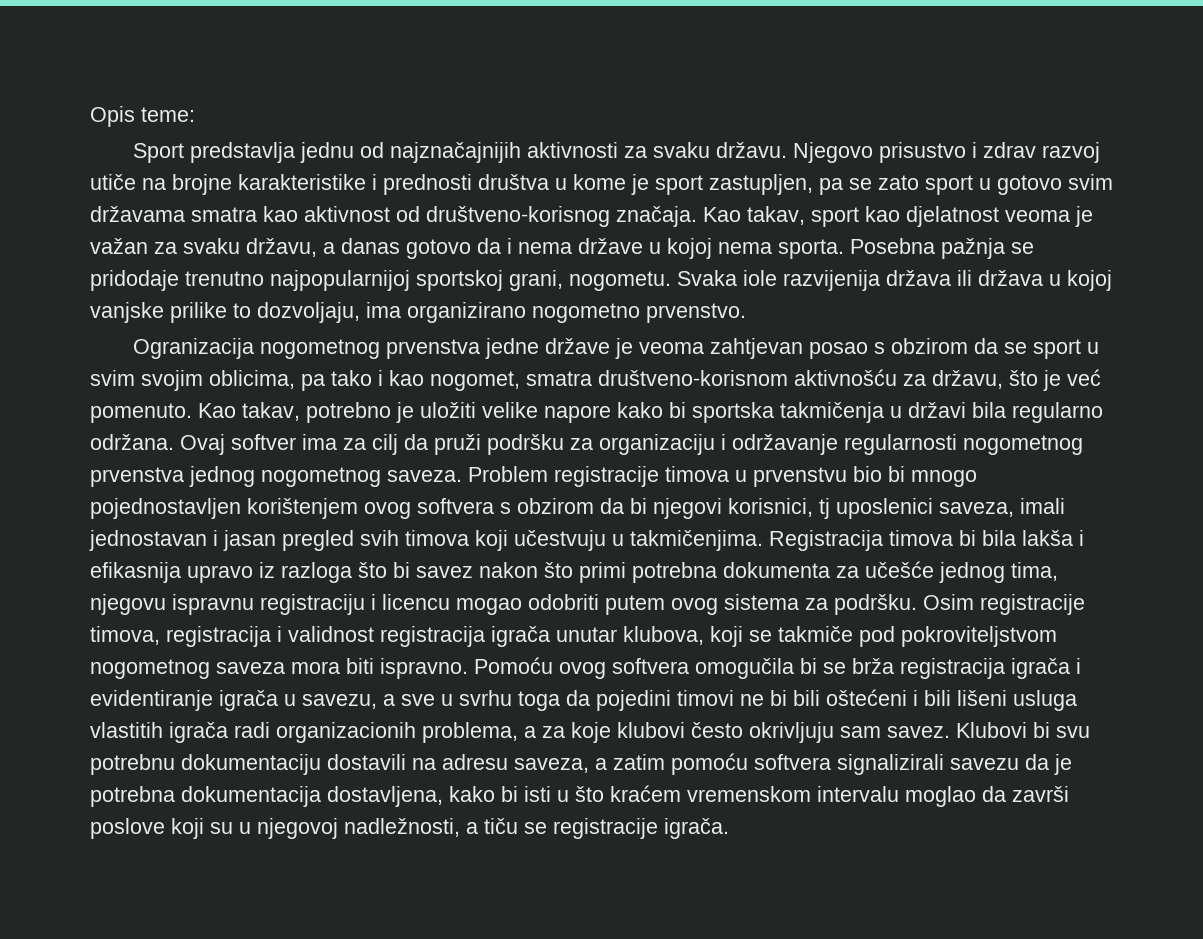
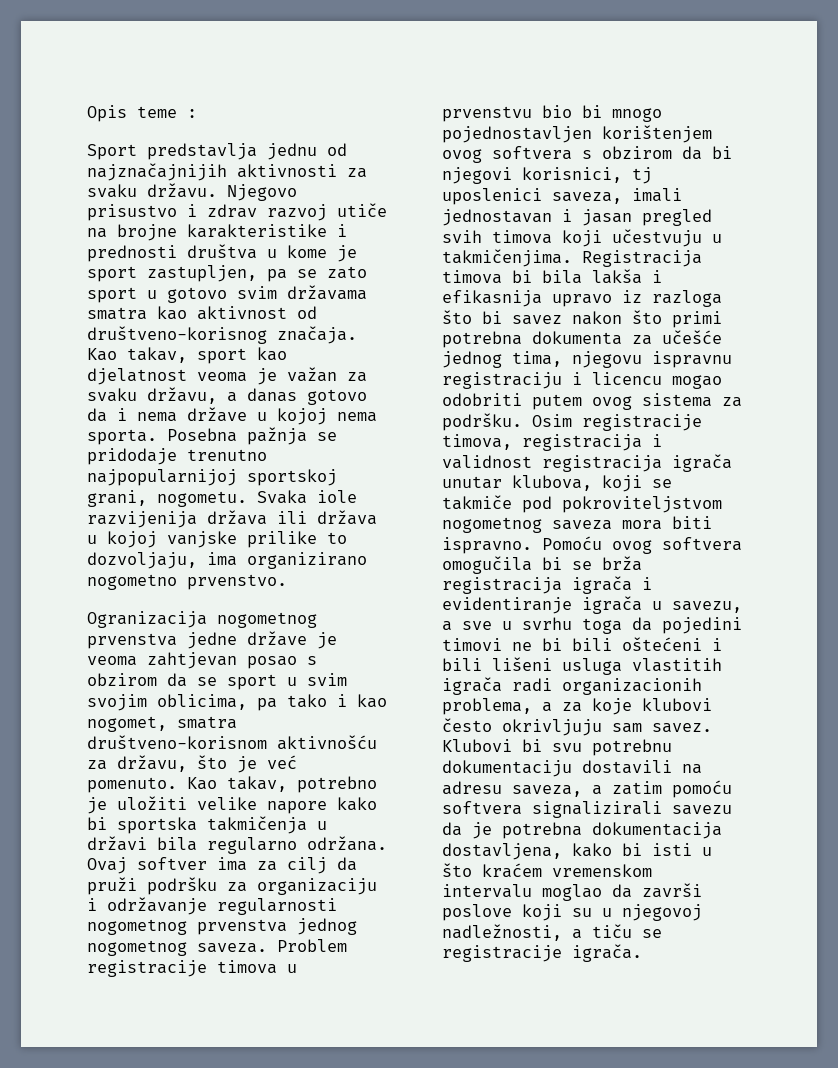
[141,107,195,122] teme: -> [137,106,197,118] teme :

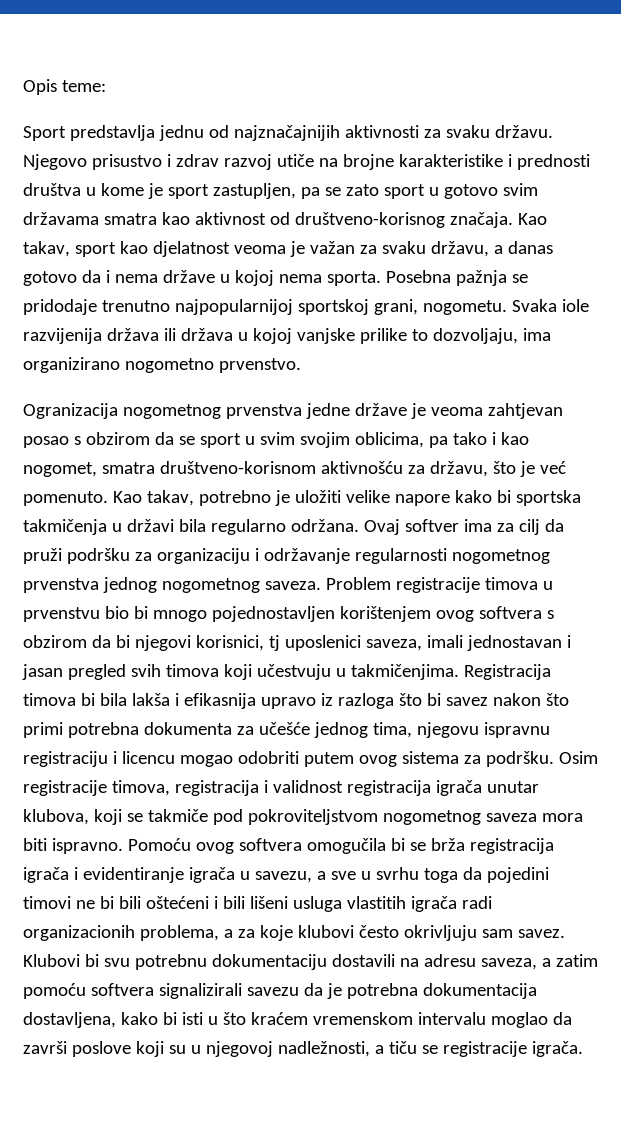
[137,106,197,118] teme : -> [61,80,106,92] teme:

